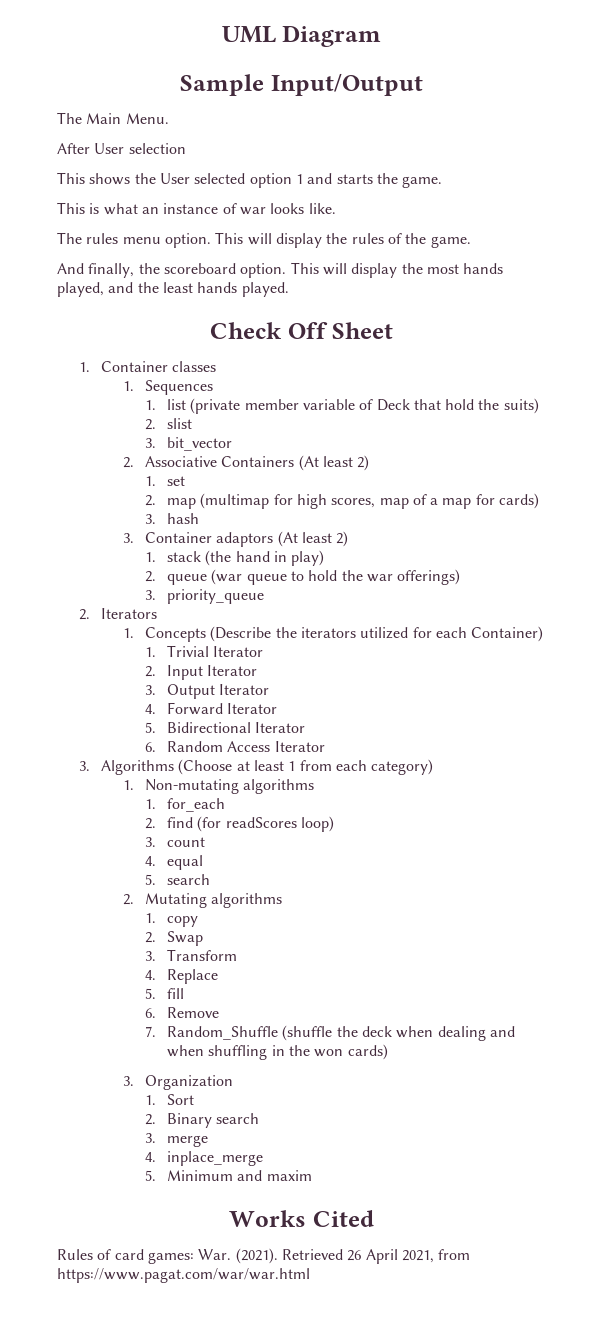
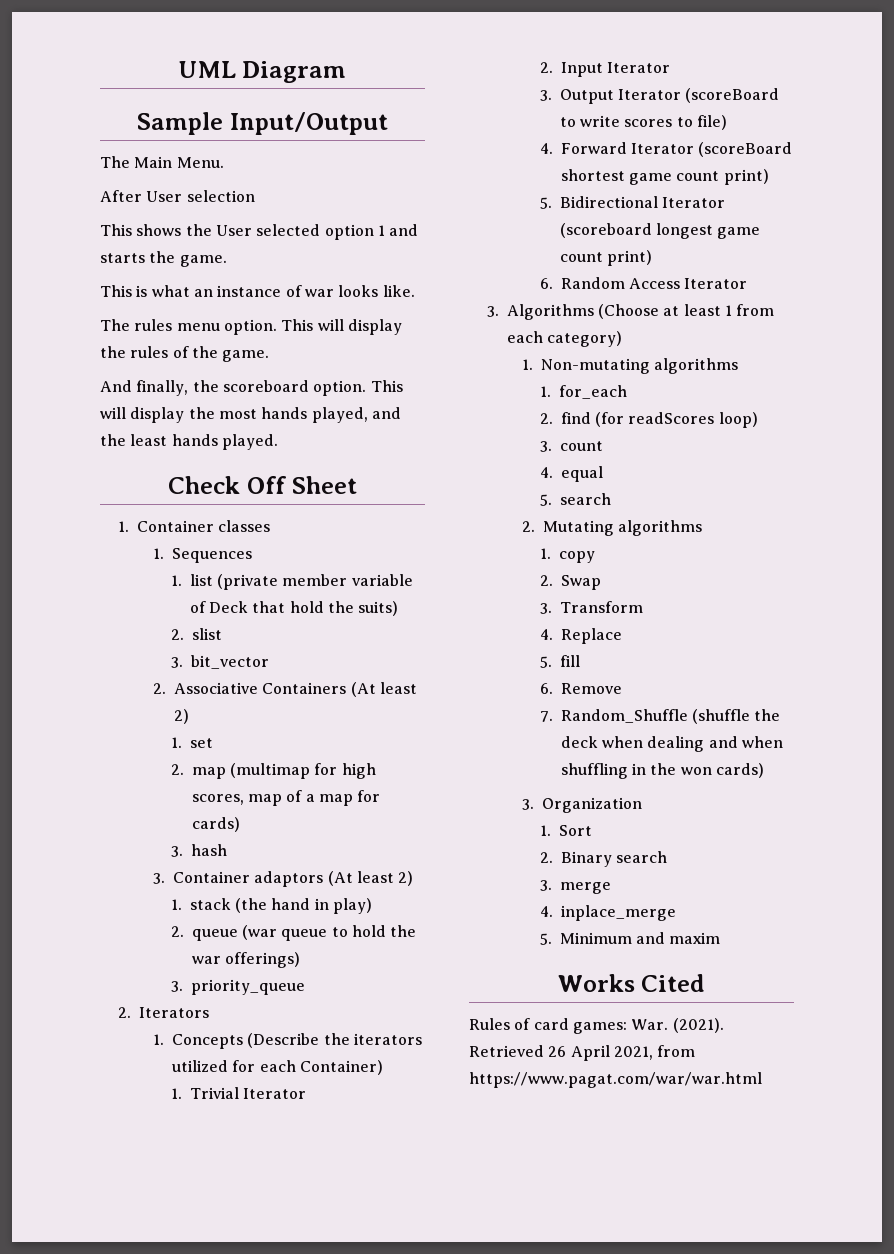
[144,702,278,715] [144,722,306,733] // 4. Forward Iterator // 5. Bidirectional Iterator -> [685,88,780,103] [559,115,728,130] [539,142,793,157] [560,169,769,185] [539,196,726,209] [559,223,761,239] [559,250,653,266] (scoreBoard to write scores to file) // 4. Forward Iterator (scoreBoard shortest game count print) // 5. Bidirectional Iterator (scoreboard longest game count print)

